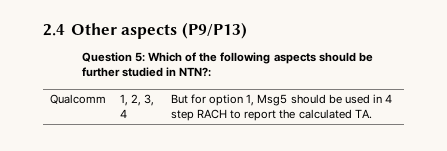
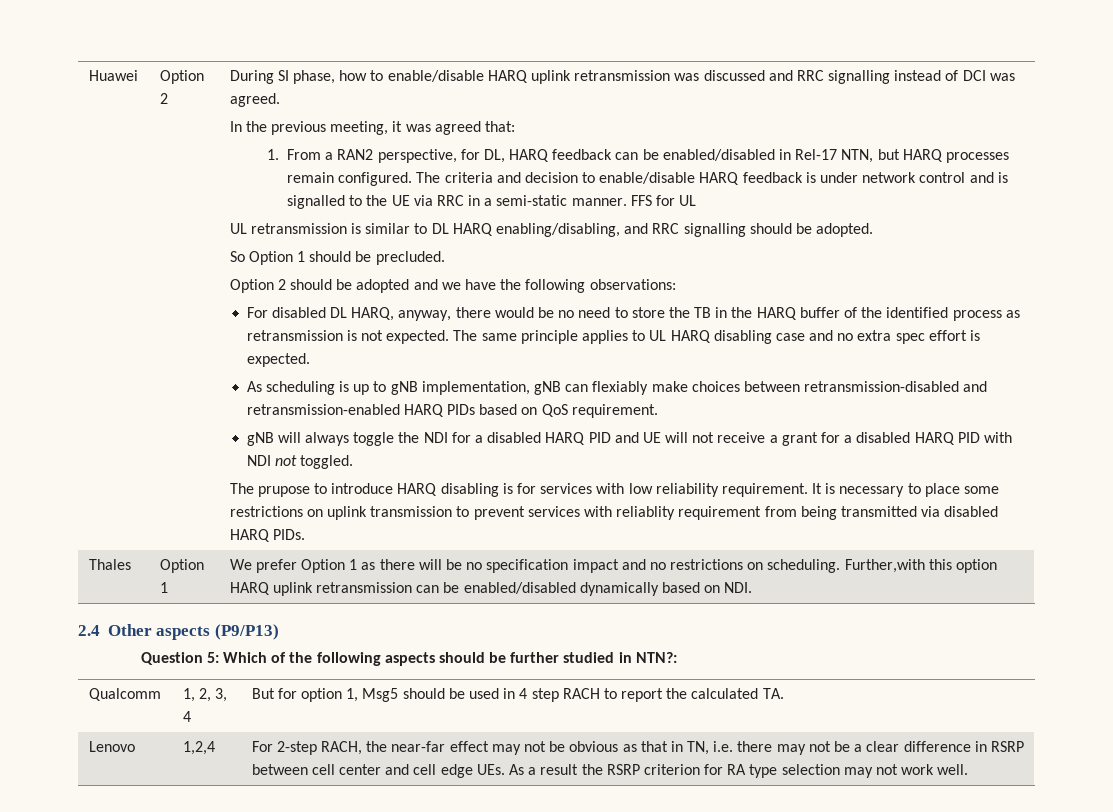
(43, 30) none -> [88,70,138,81] [159,70,204,84] [159,93,168,104] [229,70,1015,84] [229,93,280,107] [229,121,515,135] [267,149,1009,163] [286,172,1008,186] [286,195,697,209] [229,223,874,237] [229,251,445,265] [229,279,676,293] [246,307,1020,321] [246,330,981,344] [246,353,310,367] [246,381,988,395] [246,404,658,418] [246,432,1012,446] [246,455,354,469] [229,483,999,497] [229,506,999,520] [229,529,305,542] [88,559,131,570] [159,559,204,573] [159,582,168,593] [229,559,997,573] [229,582,753,596] Huawei | Option 2 | During SI phase, how to enable/disable HARQ uplink retransmission was discussed and RRC signalling instead of DCI was agreed. // In the previous meeting, it was agreed that: // 1. From a RAN2 perspective, for DL, HARQ feedback can be enabled/disabled in Rel-17 NTN, but HARQ processes remain configured. The criteria and decision to enable/disable HARQ feedback is under network control and is signalled to the UE via RRC in a semi-static manner. FFS for UL // UL retransmission is similar to DL HARQ enabling/disabling, and RRC signalling should be adopted. // So Option 1 should be precluded. // Option 2 should be adopted and we have the following observations: // For disabled DL HARQ, anyway, there would be no need to store the TB in the HARQ buffer of the identified process as retransmission is not expected. The same principle applies to UL HARQ disabling case and no extra spec effort is expected. // As scheduling is up to gNB implementation, gNB can flexiably make choices between retransmission-disabled and retransmission-enabled HARQ PIDs based on QoS requirement. // gNB will always toggle the NDI for a disabled HARQ PID and UE will not receive a grant for a disabled HARQ PID with NDI not toggled. // The prupose to introduce HARQ disabling is for services with low reliability requirement. It is necessary to place some restrictions on uplink transmission to prevent services with reliablity requirement from being transmitted via disabled HARQ PIDs. // Thales | Option 1 | We prefer Option 1 as there will be no specification impact and no restrictions on scheduling. Further,with this option HARQ uplink retransmission can be enabled/disabled dynamically based on NDI. //
(372, 114) none -> [88,741,135,752] [182,741,215,755] [251,741,1024,755] [251,764,969,778] // Lenovo | 1,2,4 | For 2-step RACH, the near-far effect may not be obvious as that in TN, i.e. there may not be a clear difference in RSRP between cell center and cell edge UEs. As a result the RSRP criterion for RA type selection may not work well.

